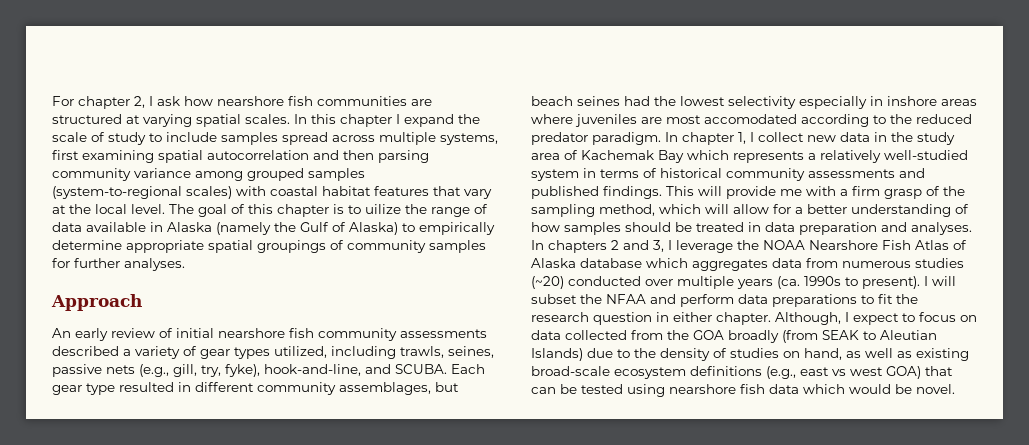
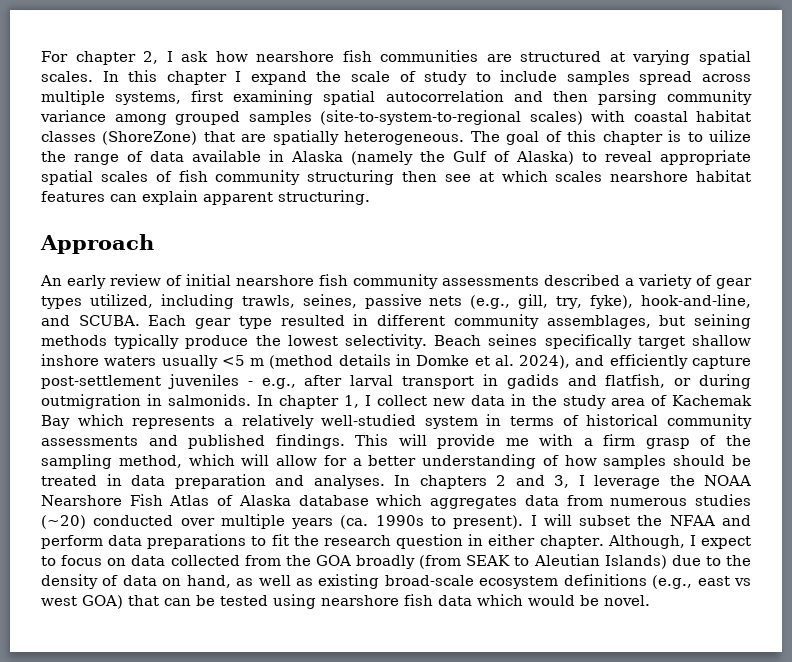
[52,186,182,199] (system-to-regional -> [320,110,521,125] (site-to-system-to-regional
[374,186,492,199] [52,204,165,214] features that vary at the local level. -> [41,130,465,145] classes (ShoreZone) that are spatially heterogeneous.
[419,222,495,235] [52,240,486,253] [52,258,185,271] empirically determine appropriate spatial groupings of community samples for further analyses. -> [605,150,751,165] [41,170,751,185] [41,190,370,205] reveal appropriate spatial scales of fish community structuring then see at which scales nearshore habitat features can explain apparent structuring.
[531,96,977,109] [531,114,972,127] [531,132,661,145] beach seines had the lowest selectivity especially in inshore areas where juveniles are most accomodated according to the reduced predator paradigm. -> [694,314,752,329] [41,334,752,349] [41,354,752,369] [41,374,752,389] [41,394,251,409] seining methods typically produce the lowest selectivity. Beach seines specifically target shallow inshore waters usually <5 m (method details in Domke et al. 2024), and efficiently capture post-settlement juveniles - e.g., after larval transport in gadids and flatfish, or during outmigration in salmonids.
[730,348,779,358] studies -> [122,575,157,586] data

